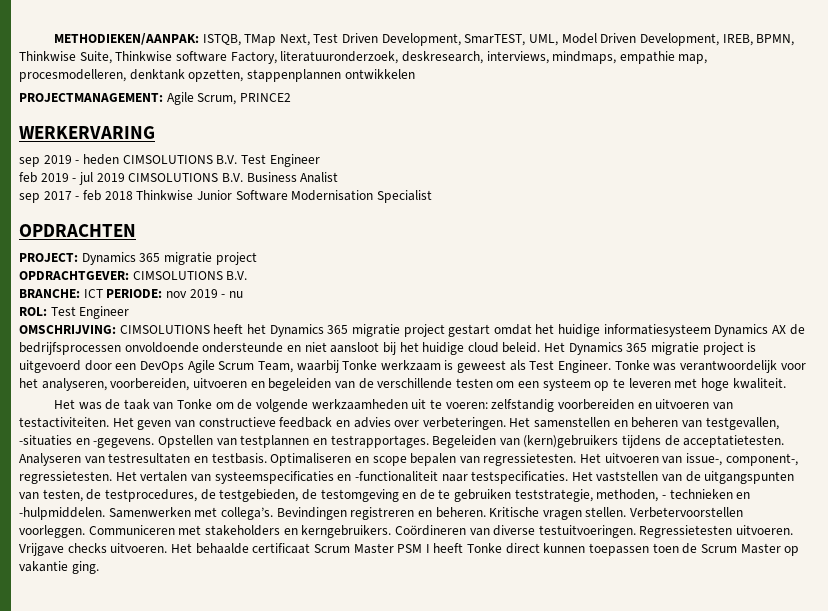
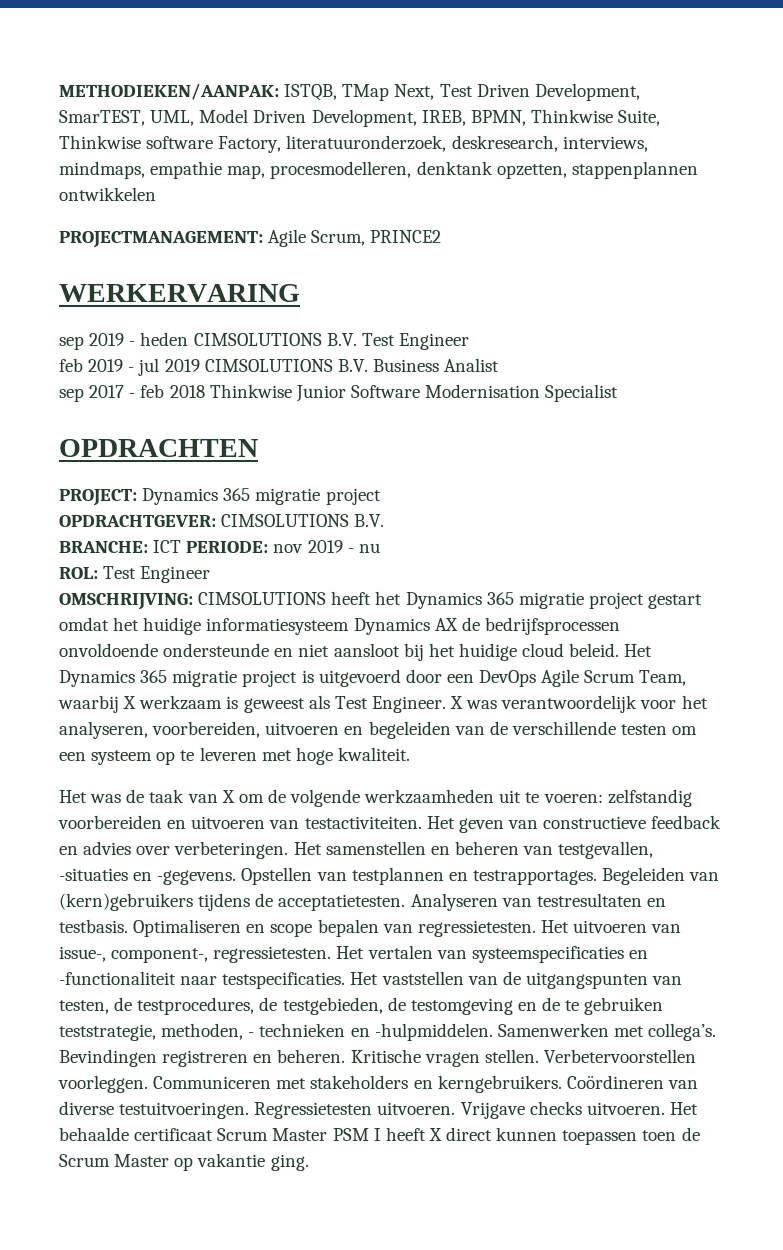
[342,360,378,370] Tonke -> [123,696,137,709] X
[614,360,650,370] Tonke -> [450,696,464,709] X
[177,399,213,409] Tonke -> [221,790,235,803] X
[467,543,503,553] Tonke -> [428,1128,442,1141] X

